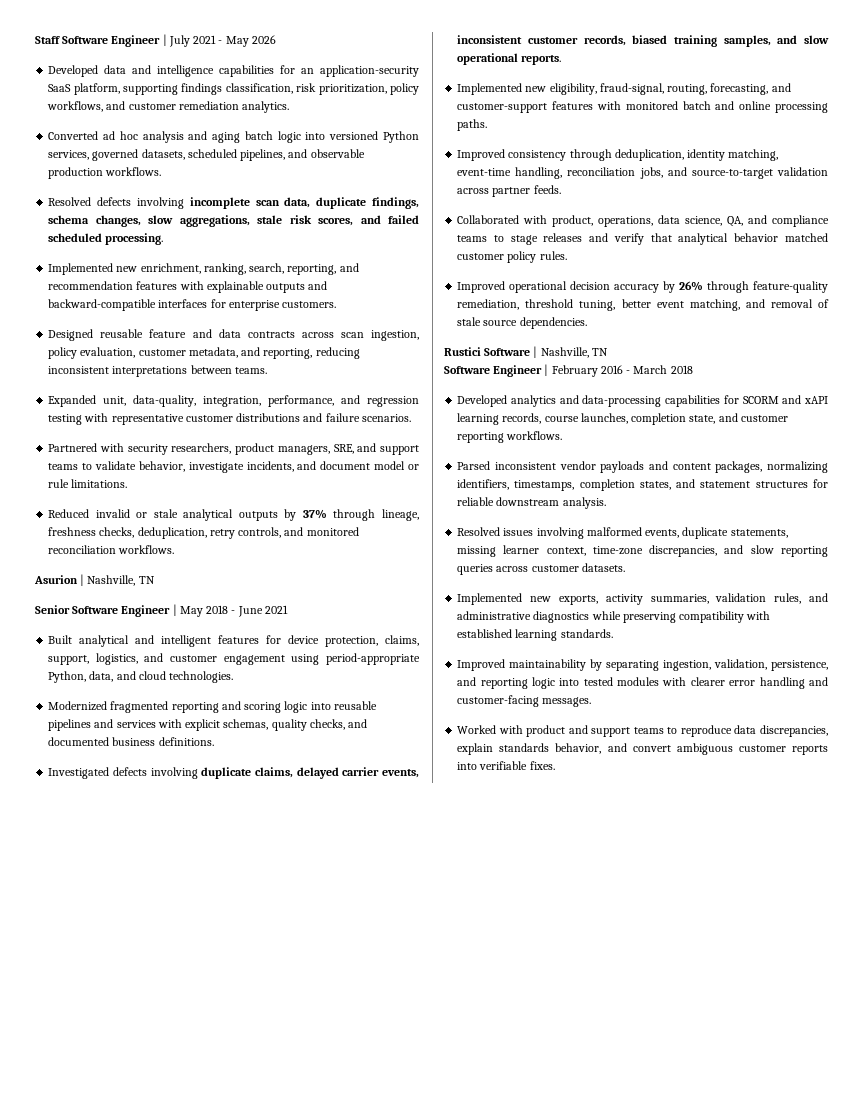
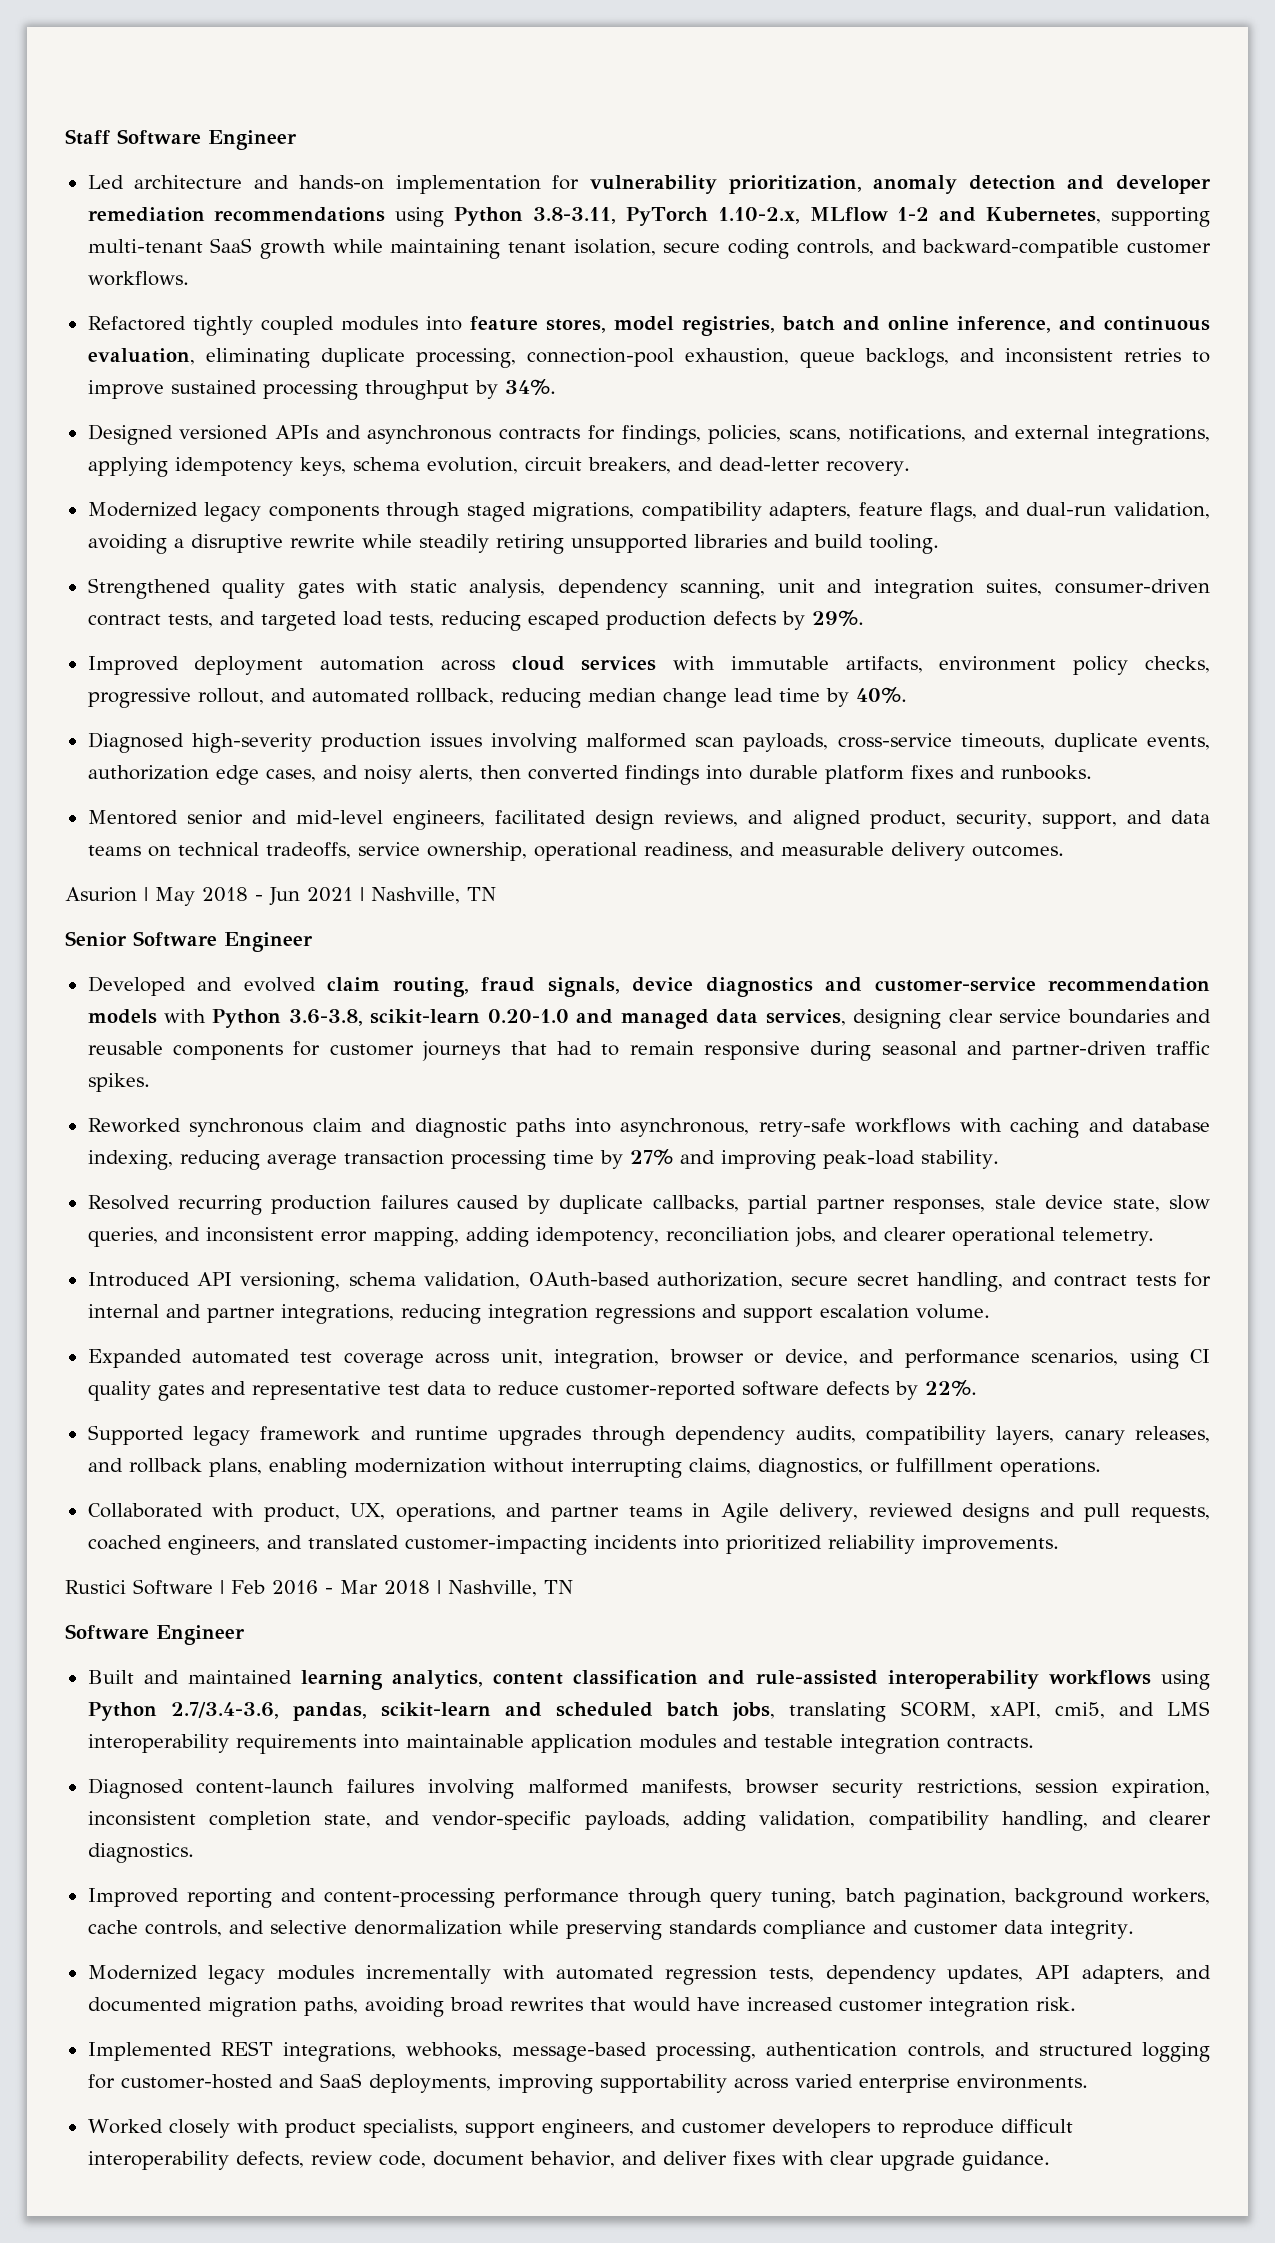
[162,34,276,47] [48,65,419,77] [48,83,419,95] [47,101,290,113] [48,131,419,143] [48,149,365,161] [48,167,162,179] [48,197,419,209] [48,215,420,227] [48,233,164,245] [48,263,359,275] [48,281,328,293] [48,299,337,311] [48,329,419,341] [48,347,360,359] [48,365,267,377] [48,395,419,407] [48,413,411,425] [48,443,419,455] [48,461,420,473] [48,479,128,488] [48,509,419,521] [48,527,359,539] [48,545,175,554] [34,575,78,584] | July 2021 - May 2026 // Developed data and intelligence capabilities for an application-security SaaS platform, supporting findings classification, risk prioritization, policy workflows, and customer remediation analytics. // Converted ad hoc analysis and aging batch logic into versioned Python services, governed datasets, scheduled pipelines, and observable production workflows. // Resolved defects involving incomplete scan data, duplicate findings, schema changes, slow aggregations, stale risk scores, and failed scheduled processing. // Implemented new enrichment, ranking, search, reporting, and recommendation features with explainable outputs and backward-compatible interfaces for enterprise customers. // Designed reusable feature and data contracts across scan ingestion, policy evaluation, customer metadata, and reporting, reducing inconsistent interpretations between teams. // Expanded unit, data-quality, integration, performance, and regression testing with representative customer distributions and failure scenarios. // Partnered with security researchers, product managers, SRE, and support teams to validate behavior, investigate incidents, and document model or rule limitations. // Reduced invalid or stale analytical outputs by 37% through lineage, freshness checks, deduplication, retry controls, and monitored reconciliation workflows. // Asurion -> [87,175,1212,194] [87,207,1211,227] [87,238,1211,259] [87,271,189,286] [87,316,1210,336] [87,348,1210,368] [87,379,556,400] [87,424,1211,445] [87,457,910,477] [87,502,1210,522] [87,534,939,554] [87,578,1211,599] [87,610,864,631] [87,656,1210,675] [87,687,907,708] [87,732,1210,753] [87,765,1092,785] [87,810,1211,830] [87,842,1064,861] [65,887,353,906] // Led architecture and hands-on implementation for vulnerability prioritization, anomaly detection and developer remediation recommendations using Python 3.8-3.11, PyTorch 1.10-2.x, MLflow 1-2 and Kubernetes, supporting multi-tenant SaaS growth while maintaining tenant isolation, secure coding controls, and backward-compatible customer workflows. // Refactored tightly coupled modules into feature stores, model registries, batch and online inference, and continuous evaluation, eliminating duplicate processing, connection-pool exhaustion, queue backlogs, and inconsistent retries to improve sustained processing throughput by 34%. // Designed versioned APIs and asynchronous contracts for findings, policies, scans, notifications, and external integrations, applying idempotency keys, schema evolution, circuit breakers, and dead-letter recovery. // Modernized legacy components through staged migrations, compatibility adapters, feature flags, and dual-run validation, avoiding a disruptive rewrite while steadily retiring unsupported libraries and build tooling. // Strengthened quality gates with static analysis, dependency scanning, unit and integration suites, consumer-driven contract tests, and targeted load tests, reducing escaped production defects by 29%. // Improved deployment automation across cloud services with immutable artifacts, environment policy checks, progressive rollout, and automated rollback, reducing median change lead time by 40%. // Diagnosed high-severity production issues involving malformed scan payloads, cross-service timeouts, duplicate events, authorization edge cases, and noisy alerts, then converted findings into durable platform fixes and runbooks. // Mentored senior and mid-level engineers, facilitated design reviews, and aligned product, security, support, and data teams on technical tradeoffs, service ownership, operational readiness, and measurable delivery outcomes. // Asurion | May 2018 - Jun 2021
[172,604,288,617] [48,635,419,647] [48,653,420,665] [48,671,234,683] [48,701,377,713] [48,719,368,731] [48,737,214,746] [48,767,420,779] [457,35,830,47] [457,53,562,65] [457,83,791,95] [457,101,828,113] [457,119,488,131] [457,149,779,161] [457,167,828,179] [457,185,561,197] [457,215,829,227] [457,233,828,245] [457,251,567,263] [457,281,828,293] [457,299,829,311] [457,317,587,329] [444,346,608,358] [444,364,693,377] [457,395,828,407] [457,413,788,425] [457,431,563,443] [457,461,828,473] [457,479,828,491] [457,497,606,509] [457,527,788,539] [457,545,828,557] [457,563,625,575] [457,593,828,605] [457,611,771,623] [457,629,613,641] [457,659,829,671] [457,677,828,689] [457,695,592,707] | May 2018 - June 2021 // Built analytical and intelligent features for device protection, claims, support, logistics, and customer engagement using period-appropriate Python, data, and cloud technologies. // Modernized fragmented reporting and scoring logic into reusable pipelines and services with explicit schemas, quality checks, and documented business definitions. // Investigated defects involving duplicate claims, delayed carrier events, inconsistent customer records, biased training samples, and slow operational reports. // Implemented new eligibility, fraud-signal, routing, forecasting, and customer-support features with monitored batch and online processing paths. // Improved consistency through deduplication, identity matching, event-time handling, reconciliation jobs, and source-to-target validation across partner feeds. // Collaborated with product, operations, data science, QA, and compliance teams to stage releases and verify that analytical behavior matched customer policy rules. // Improved operational decision accuracy by 26% through feature-quality remediation, threshold tuning, better event matching, and removal of stale source dependencies. // Rustici Software | Nashville, TN // Software Engineer | February 2016 - March 2018 // Developed analytics and data-processing capabilities for SCORM and xAPI learning records, course launches, completion state, and customer reporting workflows. // Parsed inconsistent vendor payloads and content packages, normalizing identifiers, timestamps, completion states, and statement structures for reliable downstream analysis. // Resolved issues involving malformed events, duplicate statements, missing learner context, time-zone discrepancies, and slow reporting queries across customer datasets. // Implemented new exports, activity summaries, validation rules, and administrative diagnostics while preserving compatibility with established learning standards. // Improved maintainability by separating ingestion, validation, persistence, and reporting logic into tested modules with clearer error handling and customer-facing messages. -> [87,976,1210,997] [87,1009,1211,1029] [87,1041,1211,1061] [87,1073,150,1092] [87,1118,1211,1138] [87,1149,999,1170] [87,1195,1210,1215] [87,1227,1155,1247] [87,1272,1212,1292] [87,1304,990,1324] [87,1349,1210,1369] [87,1380,977,1401] [87,1425,1211,1446] [87,1458,1101,1478] [87,1503,1211,1523] [87,1535,1059,1555] [65,1579,573,1597] [65,1624,245,1645] [87,1670,1210,1690] [87,1701,1210,1722] [87,1734,1034,1754] [87,1778,1210,1799] [87,1811,1211,1831] [87,1843,194,1863] [87,1888,1210,1908] [87,1920,1134,1940] [87,1965,1212,1985] [87,1997,1076,2017] [87,2041,1210,2062] [87,2073,1088,2094] // Developed and evolved claim routing, fraud signals, device diagnostics and customer-service recommendation models with Python 3.6-3.8, scikit-learn 0.20-1.0 and managed data services, designing clear service boundaries and reusable components for customer journeys that had to remain responsive during seasonal and partner-driven traffic spikes. // Reworked synchronous claim and diagnostic paths into asynchronous, retry-safe workflows with caching and database indexing, reducing average transaction processing time by 27% and improving peak-load stability. // Resolved recurring production failures caused by duplicate callbacks, partial partner responses, stale device state, slow queries, and inconsistent error mapping, adding idempotency, reconciliation jobs, and clearer operational telemetry. // Introduced API versioning, schema validation, OAuth-based authorization, secure secret handling, and contract tests for internal and partner integrations, reducing integration regressions and support escalation volume. // Expanded automated test coverage across unit, integration, browser or device, and performance scenarios, using CI quality gates and representative test data to reduce customer-reported software defects by 22%. // Supported legacy framework and runtime upgrades through dependency audits, compatibility layers, canary releases, and rollback plans, enabling modernization without interrupting claims, diagnostics, or fulfillment operations. // Collaborated with product, UX, operations, and partner teams in Agile delivery, reviewed designs and pull requests, coached engineers, and translated customer-impacting incidents into prioritized reliability improvements. // Rustici Software | Feb 2016 - Mar 2018 | Nashville, TN // Software Engineer // Built and maintained learning analytics, content classification and rule-assisted interoperability workflows using Python 2.7/3.4-3.6, pandas, scikit-learn and scheduled batch jobs, translating SCORM, xAPI, cmi5, and LMS interoperability requirements into maintainable application modules and testable integration contracts. // Diagnosed content-launch failures involving malformed manifests, browser security restrictions, session expiration, inconsistent completion state, and vendor-specific payloads, adding validation, compatibility handling, and clearer diagnostics. // Improved reporting and content-processing performance through query tuning, batch pagination, background workers, cache controls, and selective denormalization while preserving standards compliance and customer data integrity. // Modernized legacy modules incrementally with automated regression tests, dependency updates, API adapters, and documented migration paths, avoiding broad rewrites that would have increased customer integration risk. // Implemented REST integrations, webhooks, message-based processing, authentication controls, and structured logging for customer-hosted and SaaS deployments, improving supportability across varied enterprise environments.
(497, 729) none -> [168,2119,230,2138] closely
[568,725,828,737] [457,743,828,755] [457,761,555,770] and support teams to reproduce data discrepancies, explain standards behavior, and convert ambiguous customer reports into verifiable fixes. -> [362,2119,1073,2139] [87,2151,1050,2171] specialists, support engineers, and customer developers to reproduce difficult interoperability defects, review code, document behavior, and deliver fixes with clear upgrade guidance.

